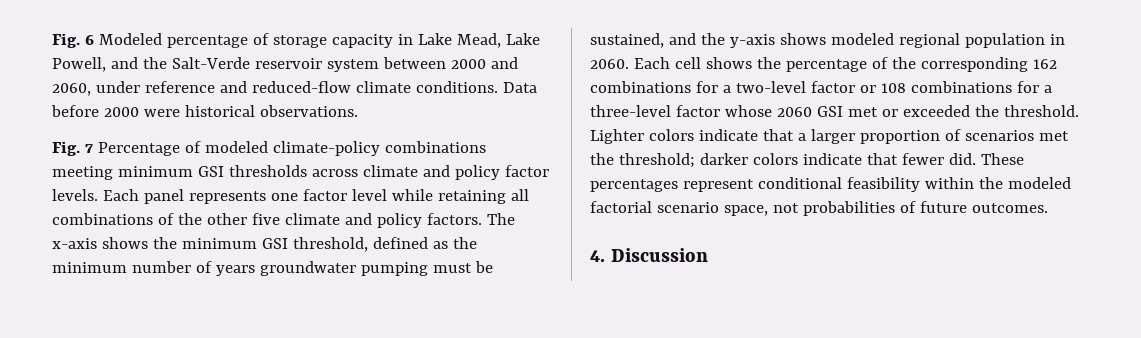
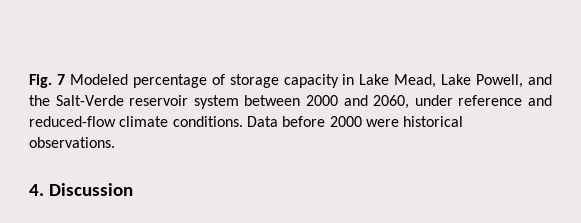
[52,33,94,48] Fig. 6 -> [29,74,65,88] Fig. 7
[52,141,486,156] [52,165,549,180] [52,189,529,204] [52,213,515,228] [52,237,477,252] [52,261,493,276] [590,33,1065,48] [590,57,1057,72] [590,81,1052,93] [590,105,1079,117] [590,129,1069,144] [590,153,1024,168] [590,177,1071,192] [590,201,1048,216] // Fig. 7 Percentage of modeled climate-policy combinations meeting minimum GSI thresholds across climate and policy factor levels. Each panel represents one factor level while retaining all combinations of the other five climate and policy factors. The x-axis shows the minimum GSI threshold, defined as the minimum number of years groundwater pumping must be sustained, and the y-axis shows modeled regional population in 2060. Each cell shows the percentage of the corresponding 162 combinations for a two-level factor or 108 combinations for a three-level factor whose 2060 GSI met or exceeded the threshold. Lighter colors indicate that a larger proportion of scenarios met the threshold; darker colors indicate that fewer did. These percentages represent conditional feasibility within the modeled factorial scenario space, not probabilities of future outcomes. -> (115, 142) none

